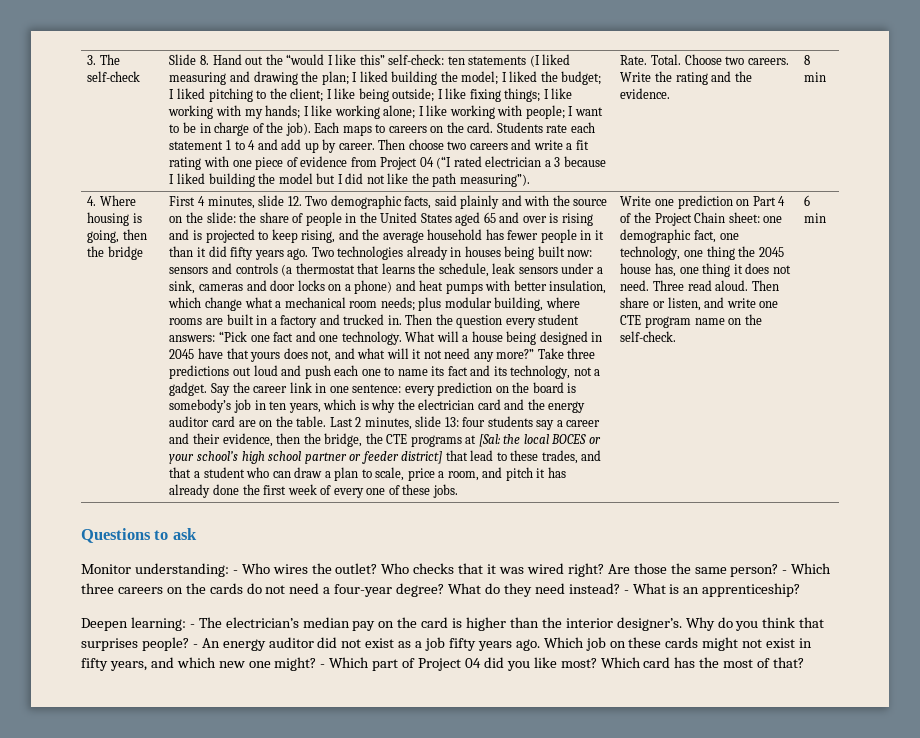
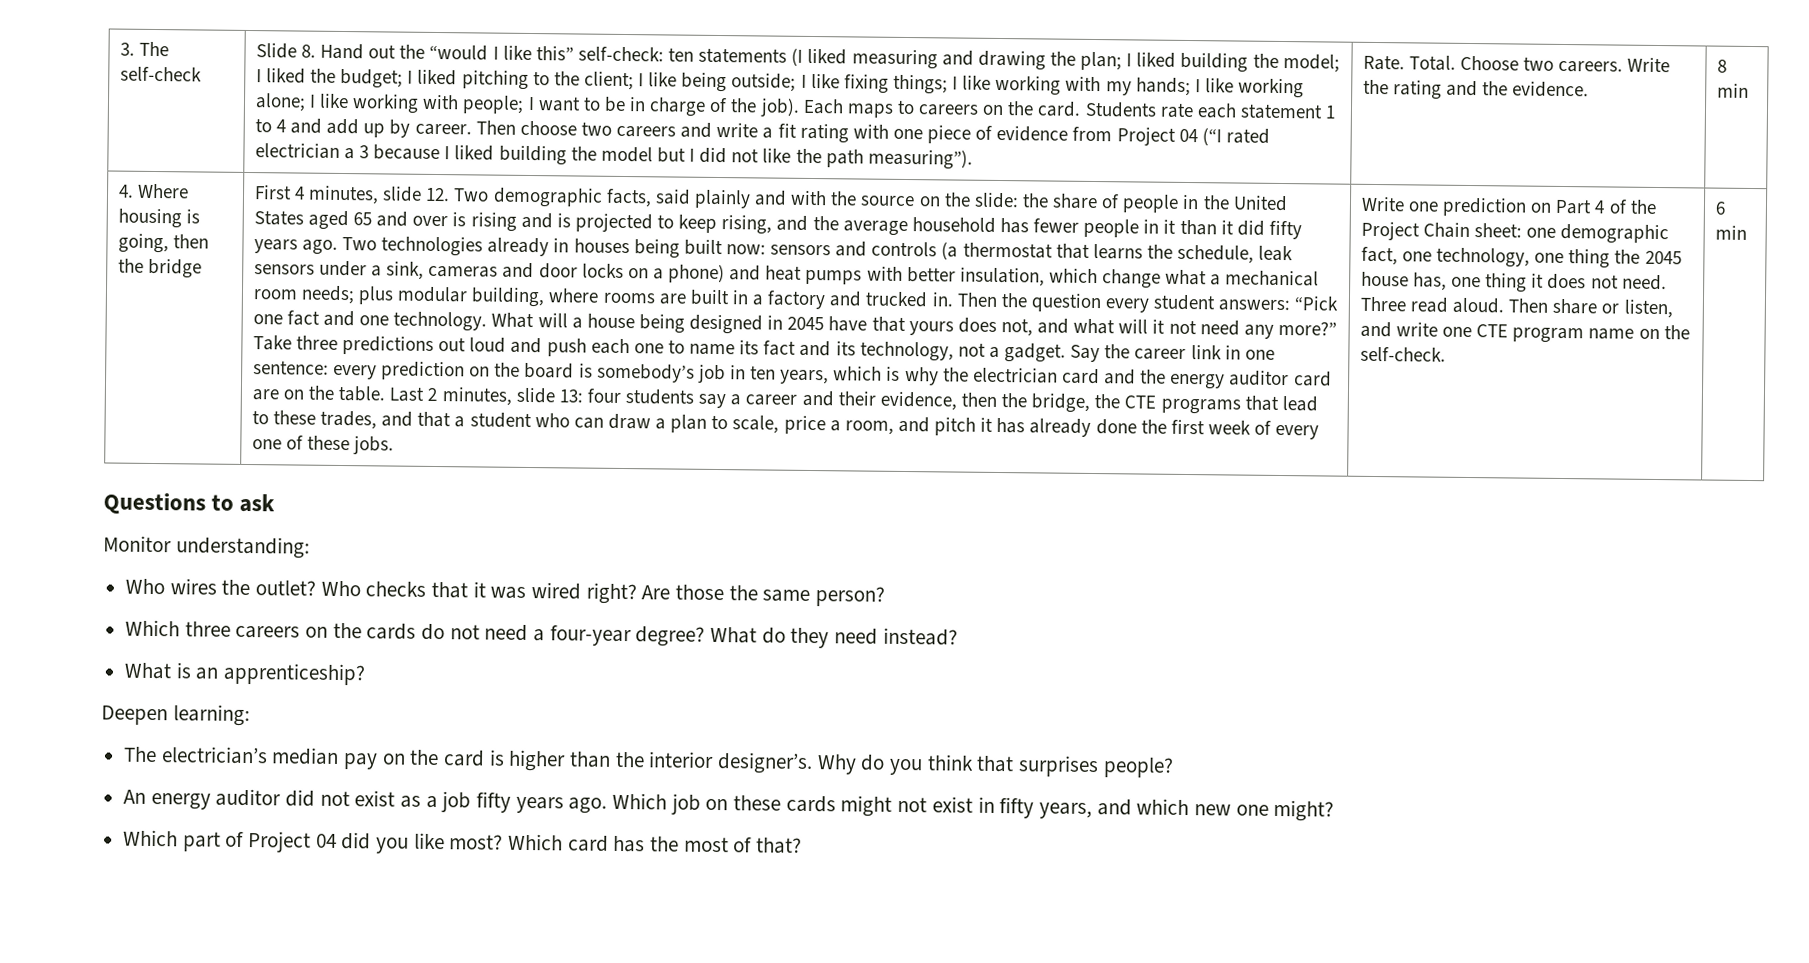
[465,434,601,447] [169,451,443,464] at [Sal: the local BOCES or your school’s high school partner or feeder district] -> (1241, 406) none
[232,570,238,574] - -> (310, 547) //
[782,570,788,574] - -> (886, 596) //
[623,590,629,594] - -> (958, 636) //
[189,624,195,628] - -> (250, 715) //
[192,644,198,648] - -> (1174, 767) //
[320,664,326,668] - -> (1335, 810) //

